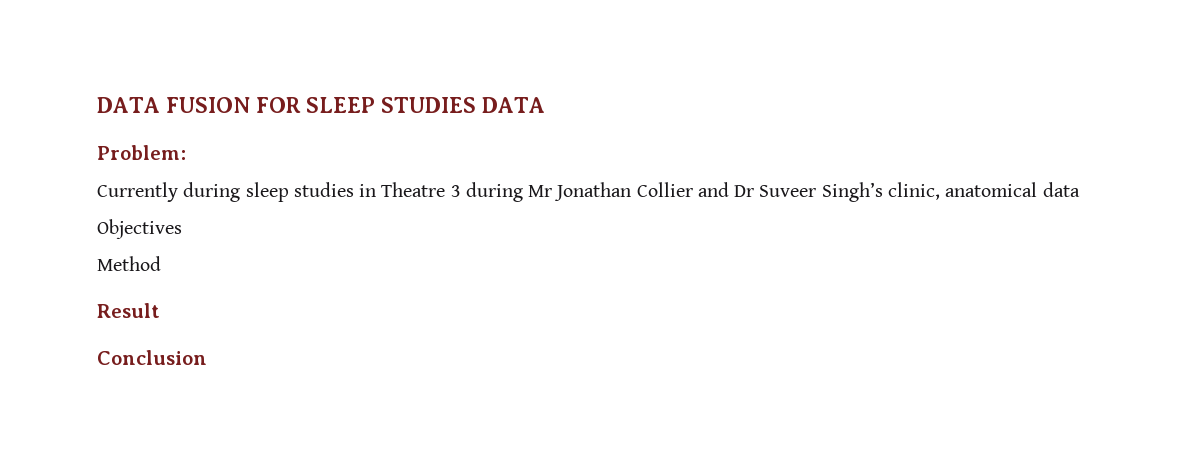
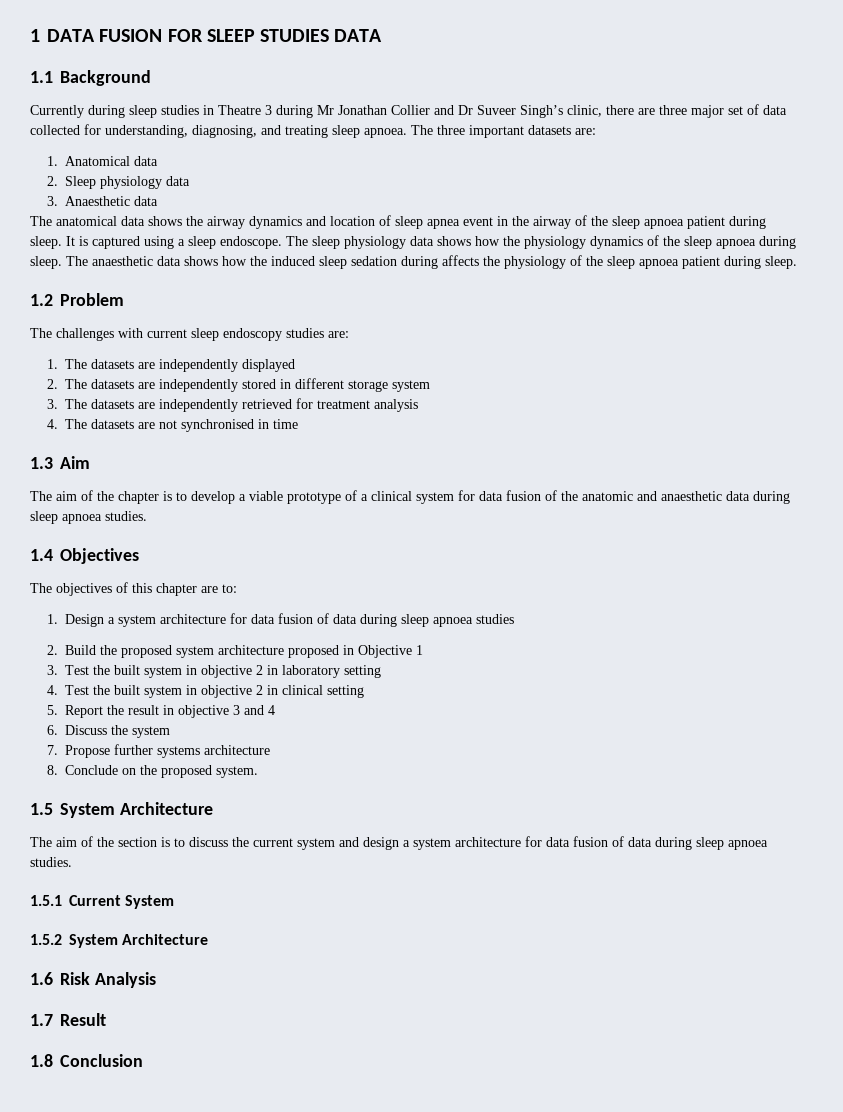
(97, 105) none -> [30,29,40,42] 1
[97,145,186,160] Problem: -> [30,70,151,86] 1.1 Background
[945,182,1080,197] [97,219,182,239] [97,256,161,271] anatomical data // Objectives // Method // -> [606,104,787,118] [30,124,596,138] [46,156,158,166] [46,176,190,189] [46,196,158,206] [30,215,766,229] [30,235,796,249] [30,255,797,269] [30,293,124,306] [30,328,349,341] [46,359,295,372] [46,378,430,392] [46,398,418,412] [46,419,298,432] [30,456,90,469] [30,490,790,504] [30,511,147,524] [30,548,139,564] [30,582,237,596] [46,613,514,627] [46,645,423,658] [46,665,381,678] [46,685,364,698] [46,705,275,718] [46,725,170,738] [46,744,270,758] [46,765,258,778] [30,802,213,818] [30,836,768,850] [30,857,72,867] [30,895,175,909] [30,934,209,948] [30,972,156,988] [30,1014,53,1026] there are three major set of data collected for understanding, diagnosing, and treating sleep apnoea. The three important datasets are: // 1. Anatomical data // 2. Sleep physiology data // 3. Anaesthetic data // The anatomical data shows the airway dynamics and location of sleep apnea event in the airway of the sleep apnoea patient during sleep. It is captured using a sleep endoscope. The sleep physiology data shows how the physiology dynamics of the sleep apnoea during sleep. The anaesthetic data shows how the induced sleep sedation during affects the physiology of the sleep apnoea patient during sleep. // 1.2 Problem // The challenges with current sleep endoscopy studies are: // 1. The datasets are independently displayed // 2. The datasets are independently stored in different storage system // 3. The datasets are independently retrieved for treatment analysis // 4. The datasets are not synchronised in time // 1.3 Aim // The aim of the chapter is to develop a viable prototype of a clinical system for data fusion of the anatomic and anaesthetic data during sleep apnoea studies. // 1.4 Objectives // The objectives of this chapter are to: // 1. Design a system architecture for data fusion of data during sleep apnoea studies // 2. Build the proposed system architecture proposed in Objective 1 // 3. Test the built system in objective 2 in laboratory setting // 4. Test the built system in objective 2 in clinical setting // 5. Report the result in objective 3 and 4 // 6. Discuss the system // 7. Propose further systems architecture // 8. Conclude on the proposed system. // 1.5 System Architecture // The aim of the section is to discuss the current system and design a system architecture for data fusion of data during sleep apnoea studies. // 1.5.1 Current System // 1.5.2 System Architecture // 1.6 Risk Analysis // 1.7
(160, 310) none -> [30,1054,53,1067] 1.8

